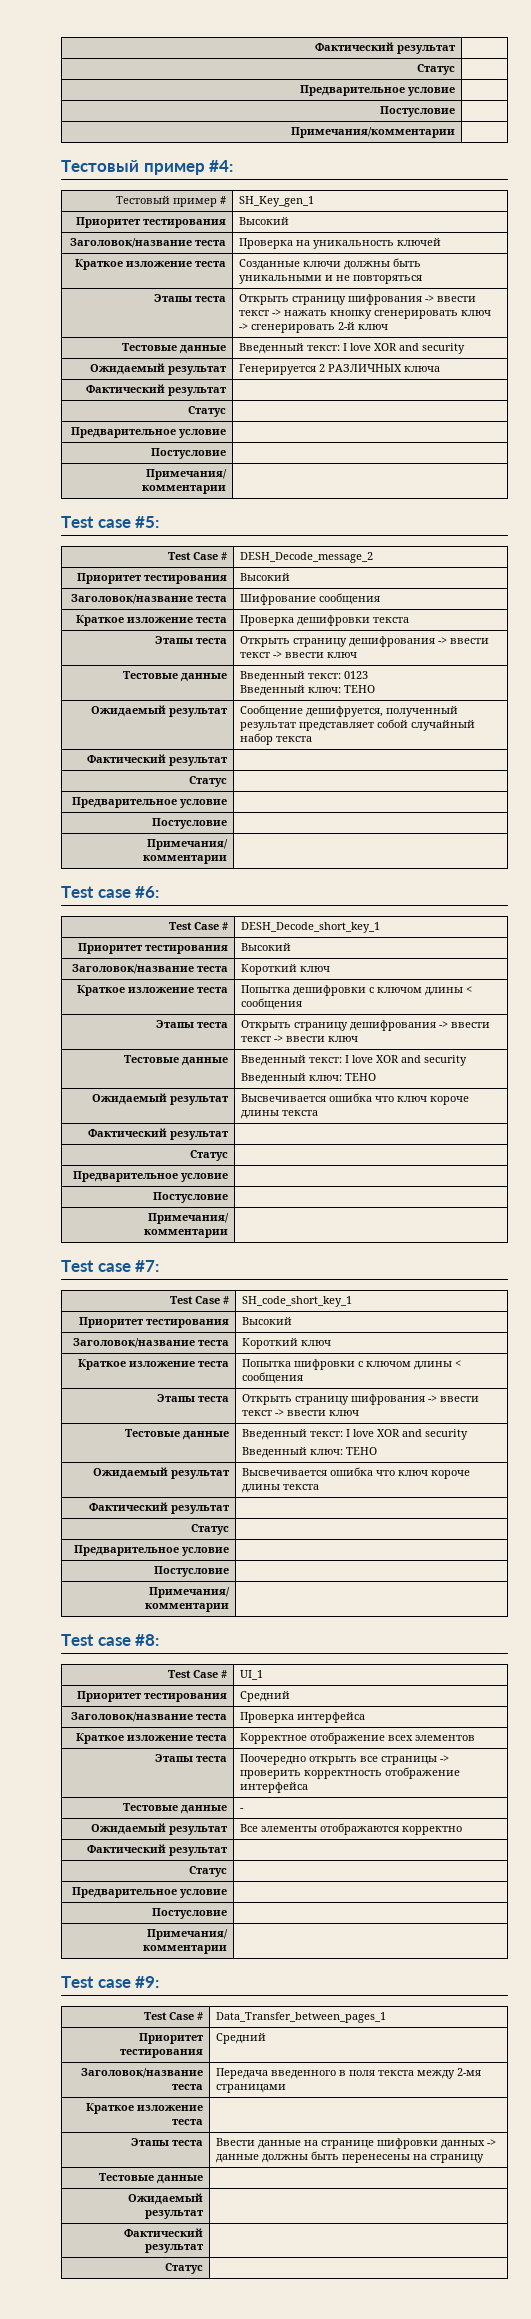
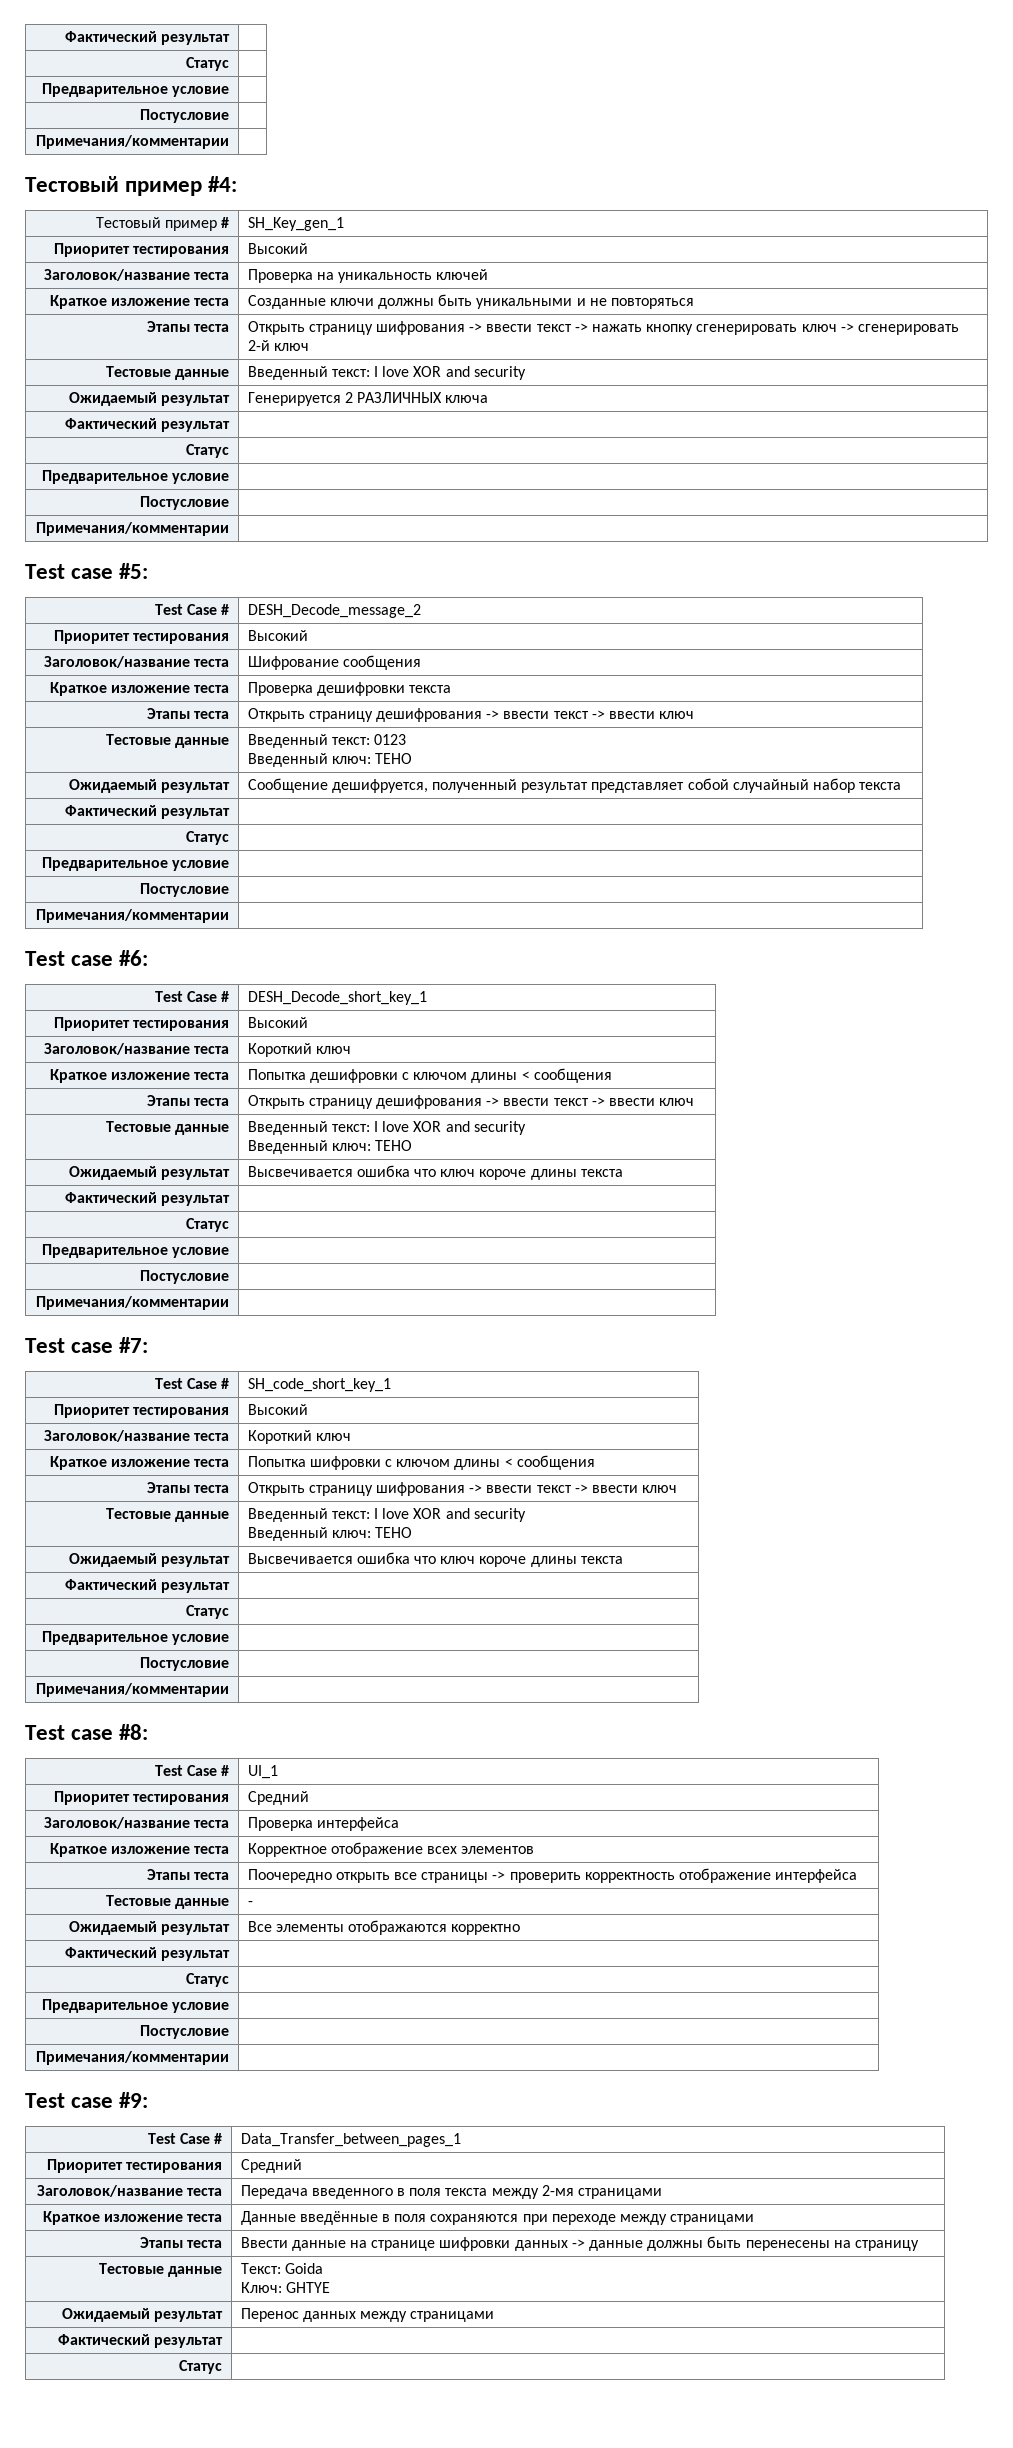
(203, 2122) none -> [240,2211,755,2225] Данные введённые в поля сохраняются при переходе между страницами
[127,2193,203,2205] [144,2210,204,2219] // Ожидаемый результат | -> [240,2263,323,2274] [240,2282,330,2293] [62,2308,224,2322] [240,2308,495,2322] Текст: Goida // Ключ: GHTYE // Ожидаемый результат | Перенос данных между страницами

